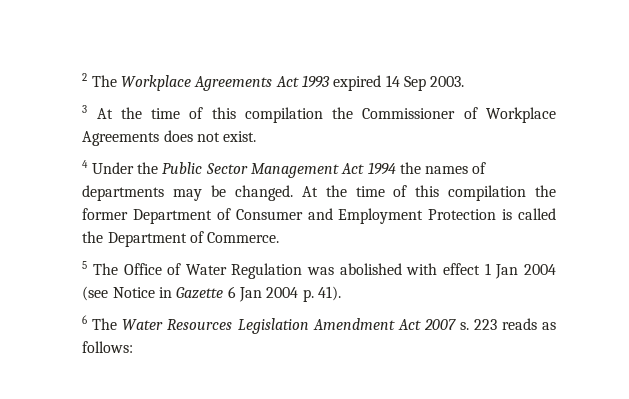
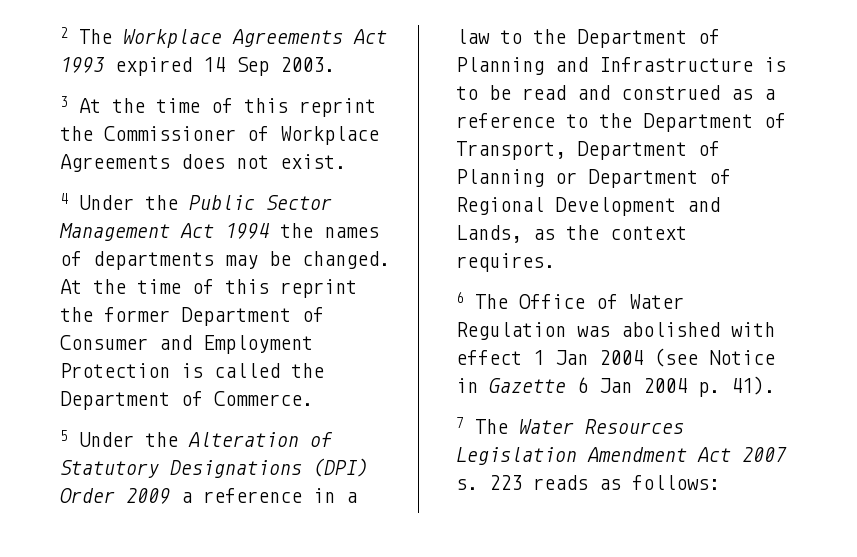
[244,107,323,123] compilation -> [299,98,377,117] reprint
[448,185,527,201] compilation -> [280,279,358,298] reprint
(88, 265) none -> [79,432,334,447] [60,458,369,478] [60,488,358,504] [456,29,721,48] [456,57,787,75] [456,85,776,100] [456,113,787,132] [456,141,721,160] [456,169,732,188] [456,197,721,216] [456,225,688,243] [456,253,556,272] [456,292,465,303] Under the Alteration of Statutory Designations (DPI) Order 2009 a reference in a law to the Department of Planning and Infrastructure is to be read and construed as a reference to the Department of Transport, Department of Planning or Department of Regional Development and Lands, as the context requires. // 6
[82,315,88,324] 6 -> [456,417,465,428] 7

